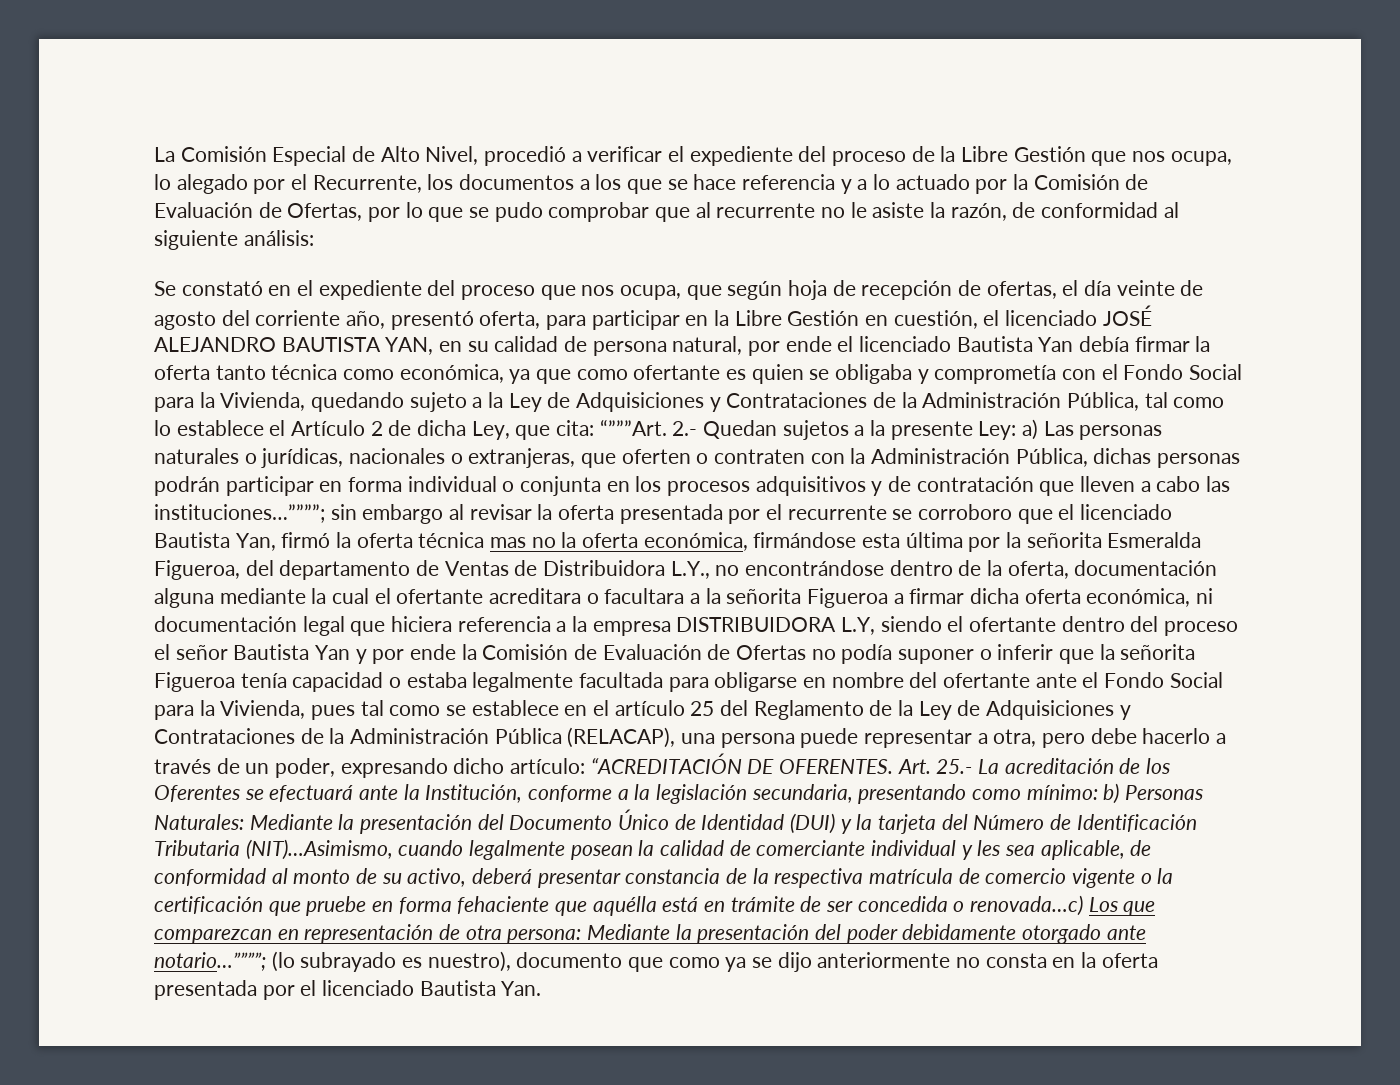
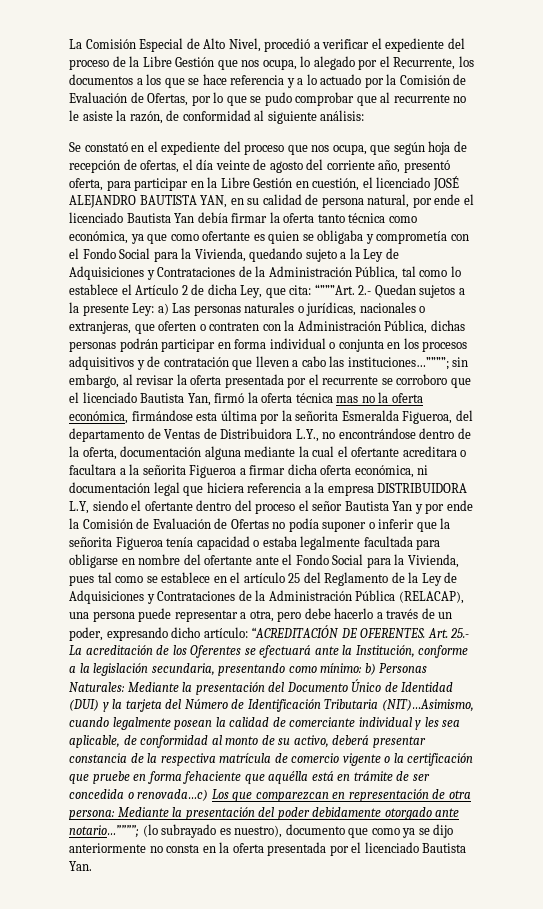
[362,504,444,524] embargo -> [69,374,119,388] embargo,

